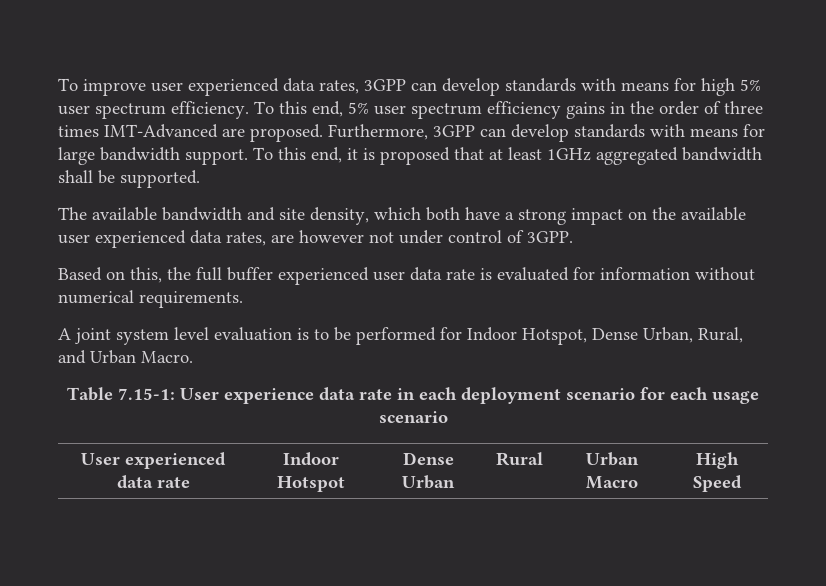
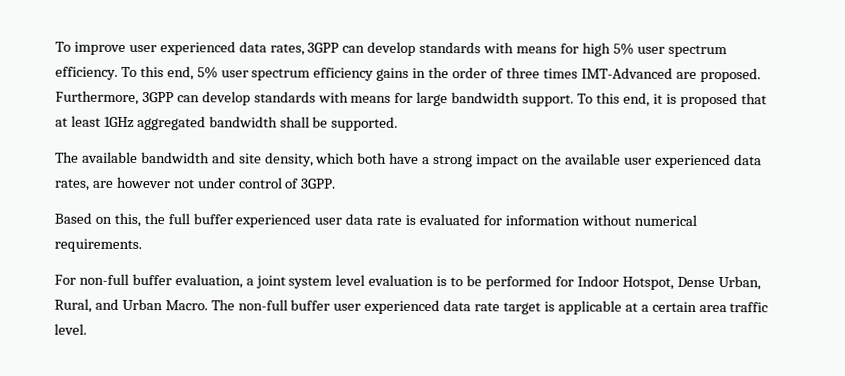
[58,328,71,340] A -> [54,273,254,289] For non-full buffer evaluation, a
[67,387,759,404] [378,411,448,423] [81,452,226,469] [116,475,190,489] [282,452,339,466] [276,476,345,492] [402,452,454,465] [402,475,455,489] [496,452,543,466] [585,452,639,466] [585,476,638,489] [696,452,739,469] [693,475,742,492] // Table 7.15-1: User experience data rate in each deployment scenario for each usage scenario // User experienced data rate | Indoor Hotspot | Dense Urban | Rural | Urban Macro | High Speed -> [210,299,769,315] [54,323,87,335] The non-full buffer user experienced data rate target is applicable at a certain area traffic level.

